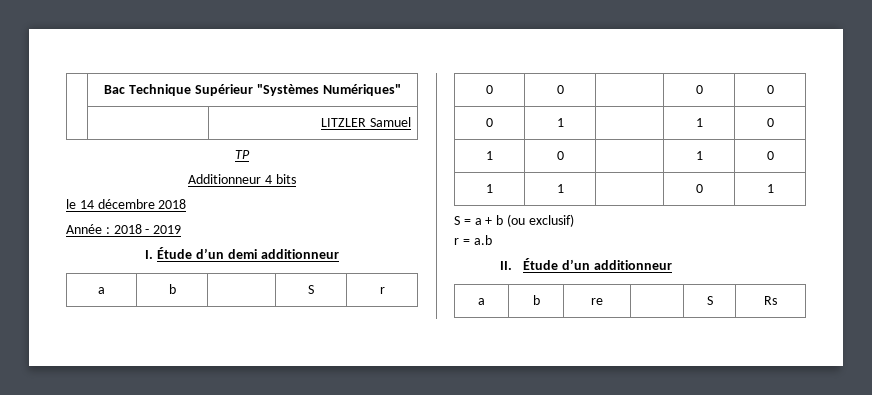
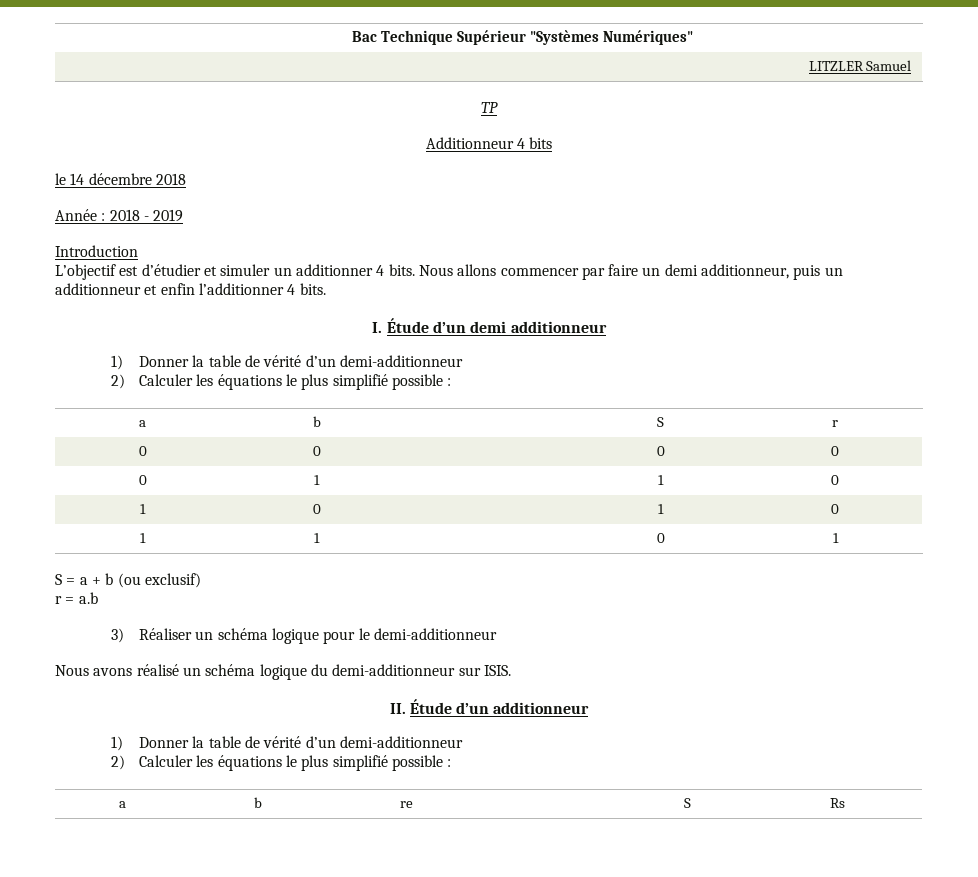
(182, 229) none -> [55,245,138,257] [55,264,843,280] [55,283,326,295] // Introduction // L’objectif est d’étudier et simuler un additionner 4 bits. Nous allons commencer par faire un demi additionneur, puis un additionneur et enfin l’additionner 4 bits.
(339, 254) none -> [111,355,464,370] [111,374,452,390] // 1) Donner la table de vérité d’un demi-additionneur // 2) Calculer les équations le plus simplifié possible :
[500,258,672,270] II. Étude d’un additionneur -> [111,628,498,644] [55,664,511,680] [389,699,590,714] [111,736,464,751] [111,755,452,771] 3) Réaliser un schéma logique pour le demi-additionneur // Nous avons réalisé un schéma logique du demi-additionneur sur ISIS. // II. Étude d’un additionneur // 1) Donner la table de vérité d’un demi-additionneur // 2) Calculer les équations le plus simplifié possible :

